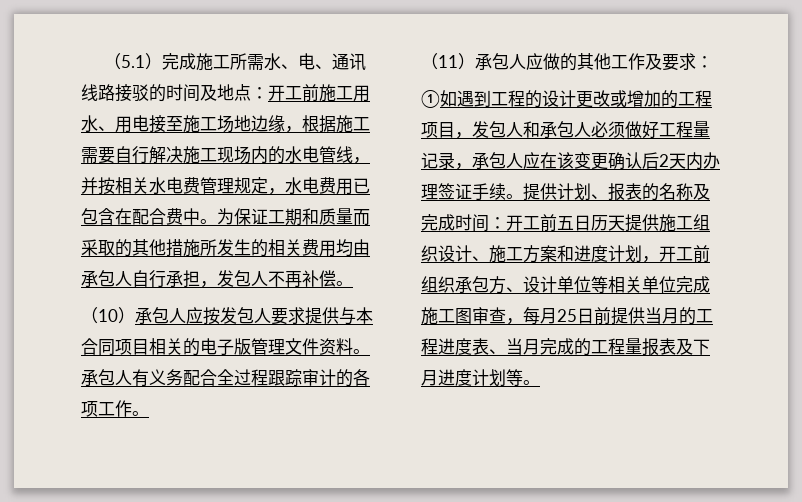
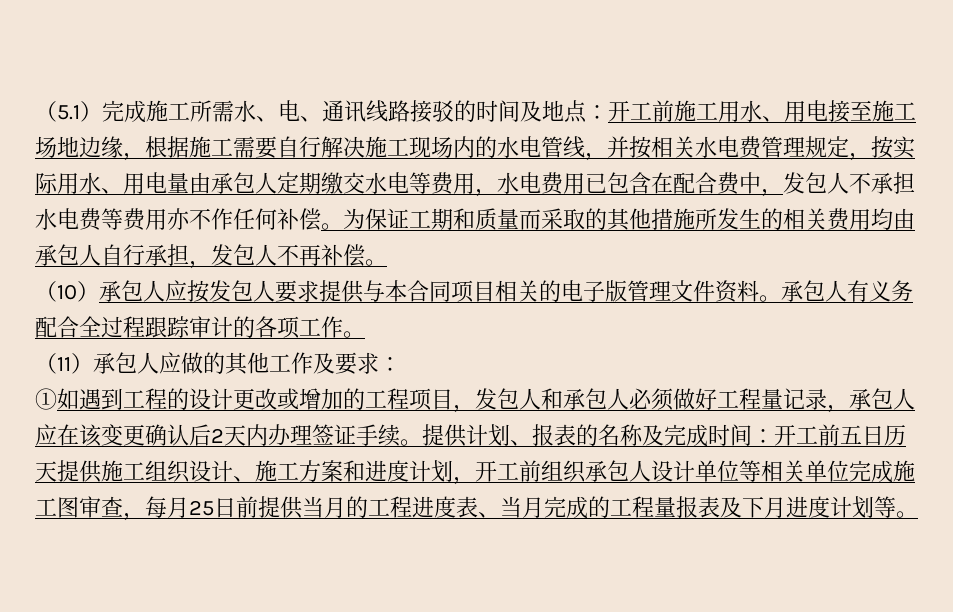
(285, 191) none -> [871,136,915,159] [35,172,497,197] 按实际用水、用电量由承包人定期缴交水电等费用，
(200, 216) none -> [761,172,915,197] [35,208,321,231] ，发包人不承担水电费等费用亦不作任何补偿
[489,276,523,294] 方、 -> [629,460,651,482] 人

